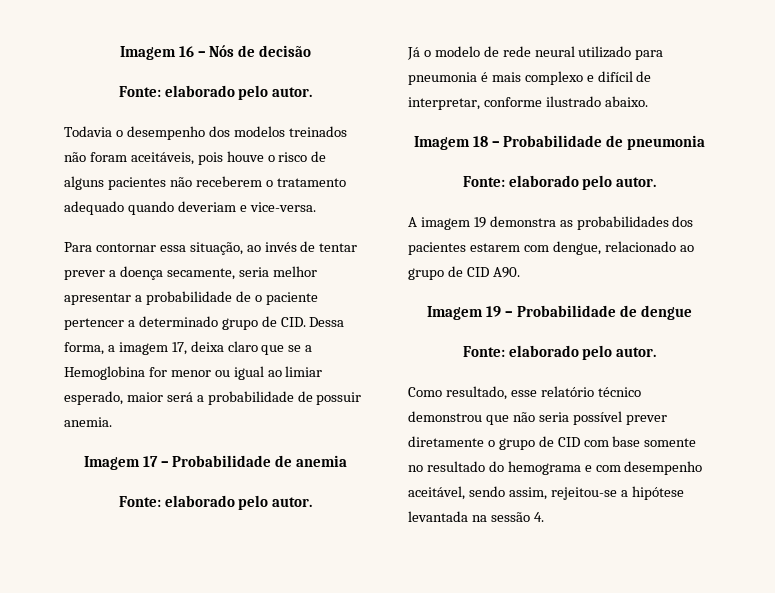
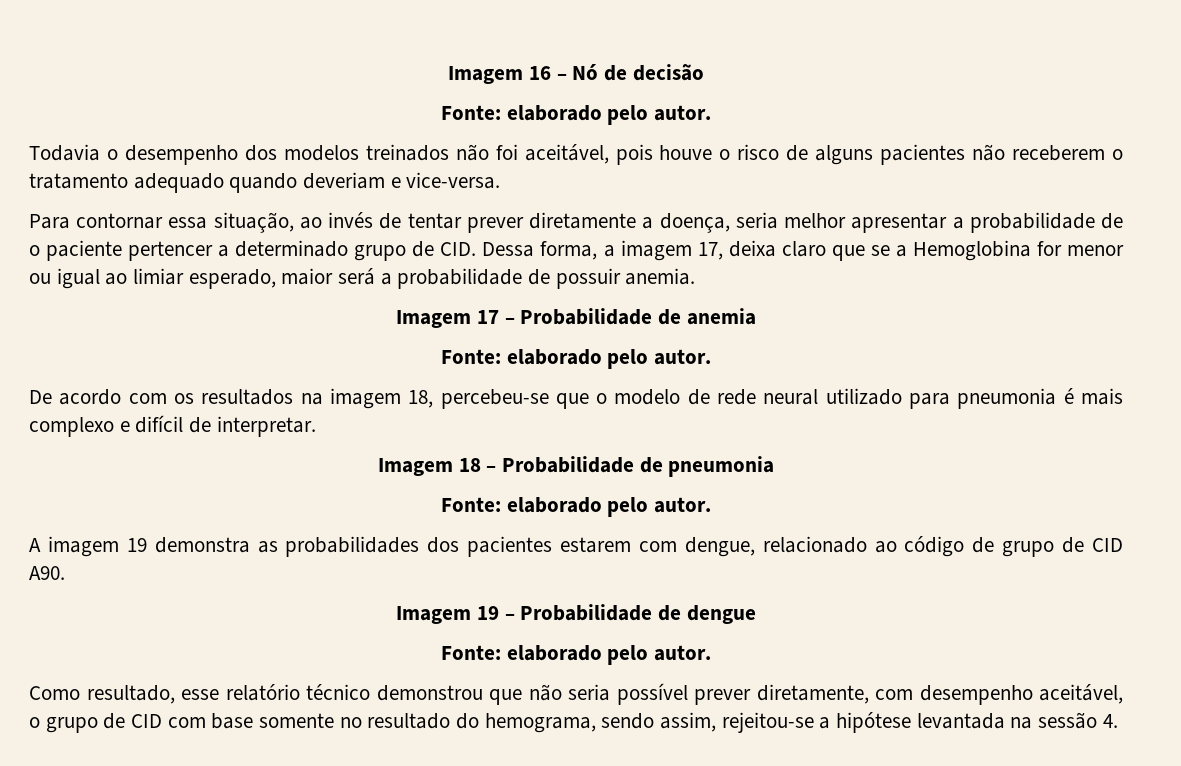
[209,45,235,57] Nós -> [572,64,599,80] Nó
[89,152,194,165] foram aceitáveis, -> [495,144,609,164] foi aceitável,
[108,266,235,280] a doença secamente, -> [529,212,730,233] diretamente a doença,
[407,47,420,60] Já -> [29,388,589,409] De acordo com os resultados na imagem 18, percebeu-se que
[408,96,648,110] interpretar, conforme ilustrado abaixo. -> [216,416,316,437] interpretar.
(694, 248) none -> [904,536,995,557] código de
[408,436,484,447] diretamente -> [756,684,1123,705] diretamente, com desempenho aceitável,
[507,461,703,475] [408,486,465,500] hemograma e com desempenho aceitável, -> [484,713,596,733] hemograma,

